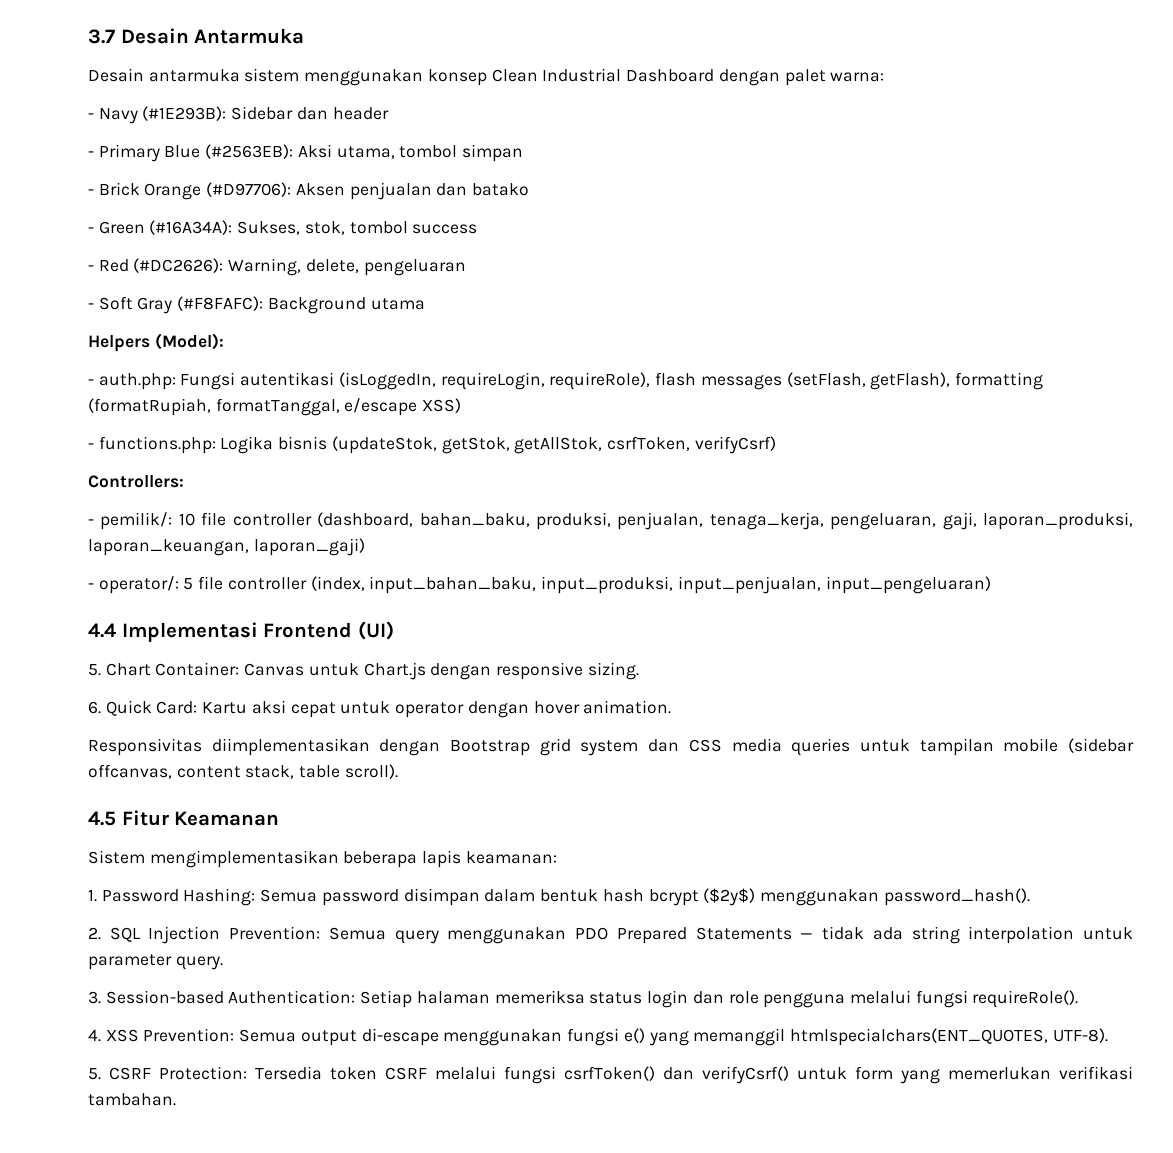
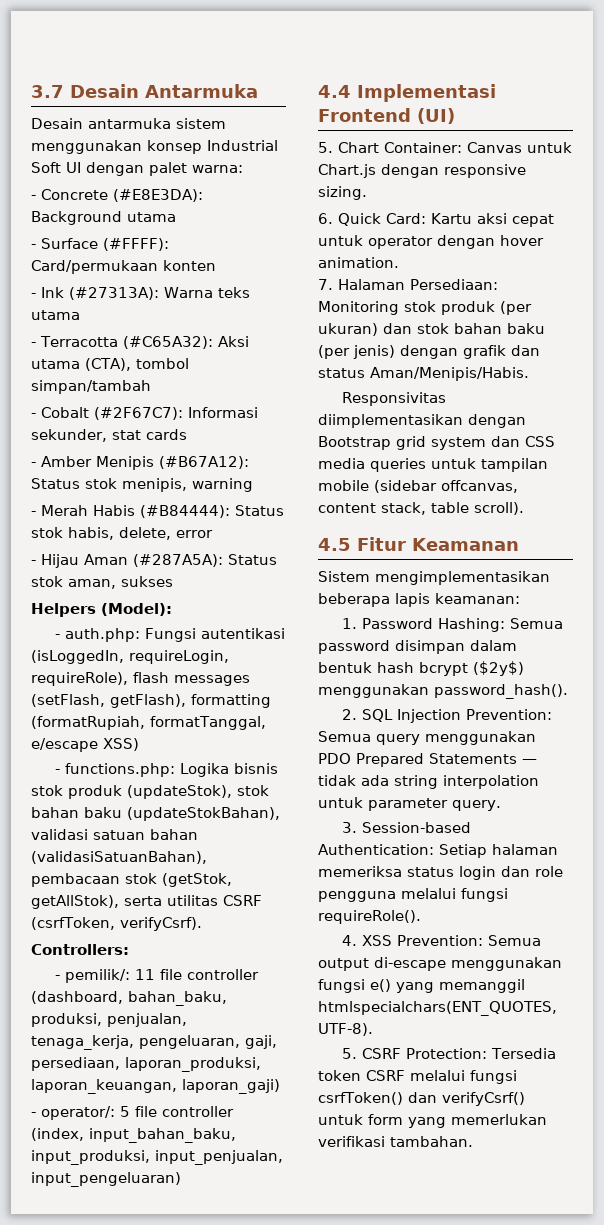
[491,68,715,82] Clean Industrial Dashboard -> [207,140,278,151] [31,162,81,173] Industrial Soft UI
[98,106,389,124] [88,144,524,162] [88,182,530,200] [88,220,478,235] [88,258,466,276] [88,296,425,314] Navy (#1E293B): Sidebar dan header // - Primary Blue (#2563EB): Aksi utama, tombol simpan // - Brick Orange (#D97706): Aksen penjualan dan batako // - Green (#16A34A): Sukses, stok, tombol success // - Red (#DC2626): Warning, delete, pengeluaran // - Soft Gray (#F8FAFC): Background utama -> [41,189,203,202] [31,211,176,225] [31,238,169,251] [31,260,216,274] [31,287,250,300] [31,310,80,320] [31,336,249,349] [31,358,189,371] [31,380,151,394] [31,407,258,420] [31,429,187,442] [31,456,249,470] [31,478,253,492] [31,505,284,518] [31,527,213,540] [31,554,277,568] [31,576,173,589] Concrete (#E8E3DA): Background utama // - Surface (#FFFF): Card/permukaan konten // - Ink (#27313A): Warna teks utama // - Terracotta (#C65A32): Aksi utama (CTA), tombol simpan/tambah // - Cobalt (#2F67C7): Informasi sekunder, stat cards // - Amber Menipis (#B67A12): Status stok menipis, warning // - Merah Habis (#B84444): Status stok habis, delete, error // - Hijau Aman (#287A5A): Status stok aman, sukses
[331,436,776,454] (updateStok, getStok, getAllStok, csrfToken, verifyCsrf) -> [31,785,269,799] [31,807,280,821] [31,829,198,840] [31,851,207,864] [31,873,232,887] [31,895,262,909] [31,917,202,931] stok produk (updateStok), stok bahan baku (updateStokBahan), validasi satuan bahan (validasiSatuanBahan), pembacaan stok (getStok, getAllStok), serta utilitas CSRF (csrfToken, verifyCsrf).
[178,513,195,526] 10 -> [135,969,156,980] 11
(977, 521) none -> [31,1057,120,1071] persediaan,
(672, 707) none -> [318,279,498,290] [318,301,532,315] [318,323,545,336] [318,345,540,359] [318,367,529,381] // 7. Halaman Persediaan: Monitoring stok produk (per ukuran) dan stok bahan baku (per jenis) dengan grafik dan status Aman/Menipis/Habis.

